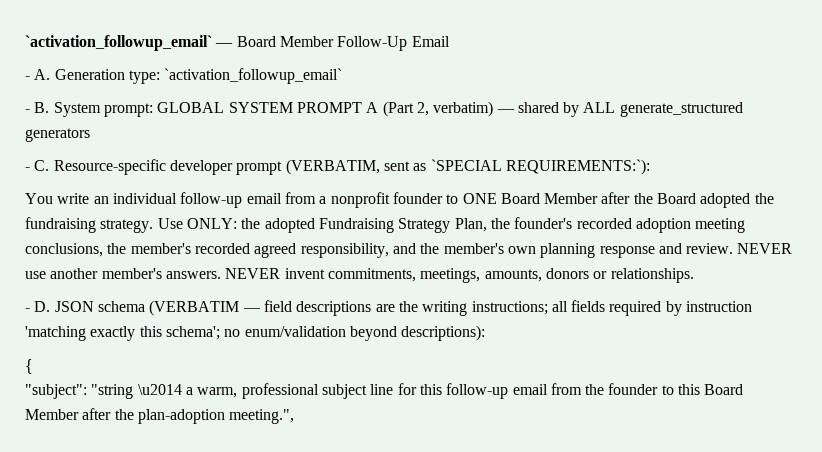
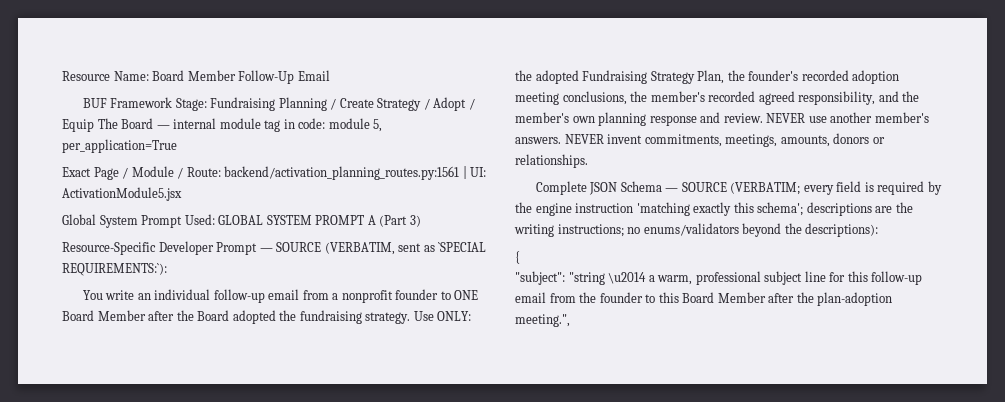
[25,35,234,51] `activation_followup_email` — -> [62,71,149,81] Resource Name:
[25,68,343,84] [25,102,153,117] - A. Generation type: `activation_followup_email` // - B. System prompt: -> [82,97,475,111] [62,118,383,132] [62,139,177,153] [62,166,487,180] [62,187,182,201] [62,214,215,228] BUF Framework Stage: Fundraising Planning / Create Strategy / Adopt / Equip The Board — internal module tag in code: module 5, per_application=True // Exact Page / Module / Route: backend/activation_planning_routes.py:1561 | UI: ActivationModule5.jsx // Global System Prompt Used:
[416,101,743,117] [25,128,90,142] [25,159,283,175] 2, verbatim) — shared by ALL generate_structured generators // - C. Resource-specific developer prompt -> [409,215,421,227] [62,241,322,255] 3) // Resource-Specific Developer Prompt — SOURCE
[25,300,292,316] - D. JSON schema (VERBATIM — field -> [535,181,942,195] [515,202,804,216] Complete JSON Schema — SOURCE (VERBATIM; every field is required by the engine instruction 'matching exactly this schema';
[551,300,753,316] [25,326,397,341] all fields required by instruction 'matching exactly this schema'; no enum/validation beyond -> [627,223,802,237] no enums/validators beyond the

